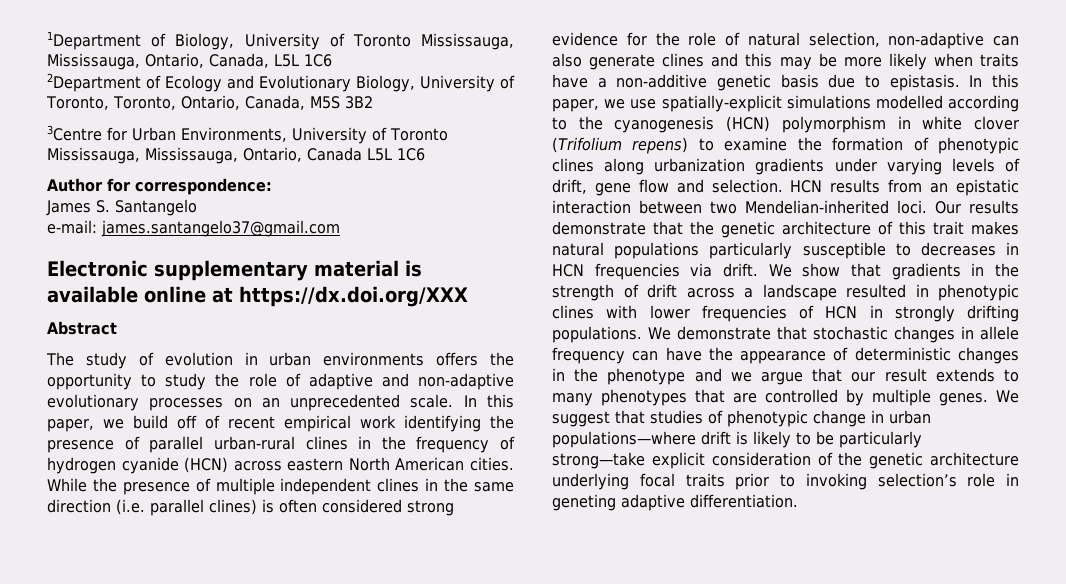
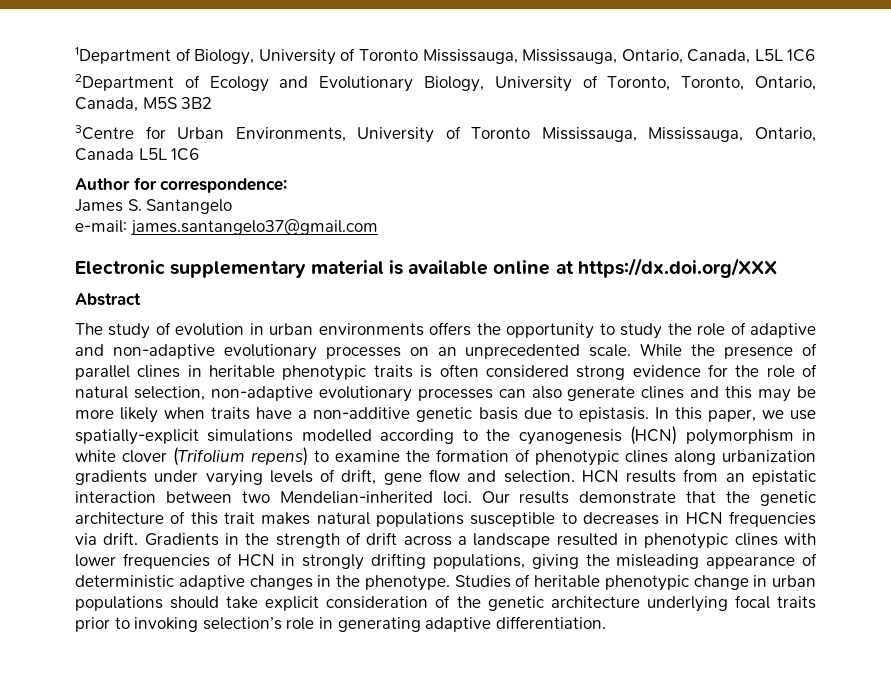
[463,394,514,408] [47,415,481,432] In this paper, we build off of recent empirical work identifying -> [640,343,683,357] While
[213,436,515,453] [47,457,514,474] [47,478,515,495] [47,499,257,516] urban-rural clines in the frequency of hydrogen cyanide (HCN) across eastern North American cities. While the presence of multiple independent clines in the same direction (i.e. parallel clines) -> [137,365,413,381] clines in heritable phenotypic traits
(985, 40) none -> [318,386,493,402] evolutionary processes
[709,242,793,259] particularly -> (464, 519) none
[768,263,961,280] We show that gradients -> [144,533,219,546] Gradients
[552,326,1019,343] [552,347,733,364] populations. We demonstrate that stochastic changes in allele frequency can have the -> [432,554,700,569] populations, giving the misleading
(951, 354) none -> [178,575,245,590] adaptive
[607,368,1019,385] [552,389,1020,406] [552,410,931,427] [552,431,922,448] [552,452,645,469] phenotype and we argue that our result extends to many phenotypes that are controlled by multiple genes. We suggest that studies of phenotypic change in urban populations—where drift is likely to be particularly strong—take -> [364,574,816,591] [75,596,259,611] phenotype. Studies of heritable phenotypic change in urban populations should take
[552,494,616,511] geneting -> [337,617,421,632] generating

